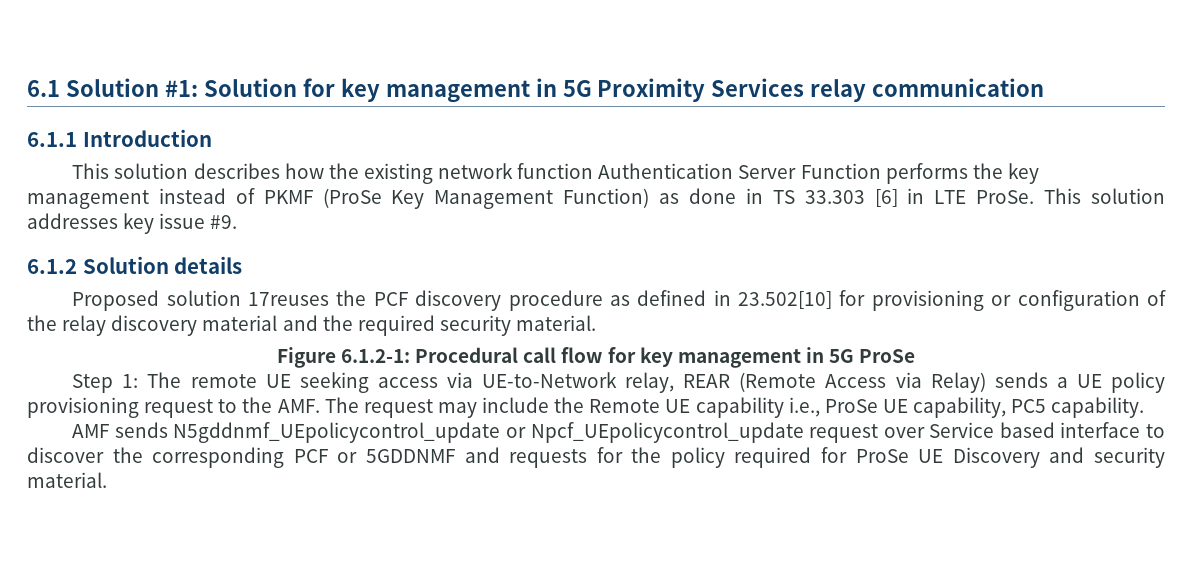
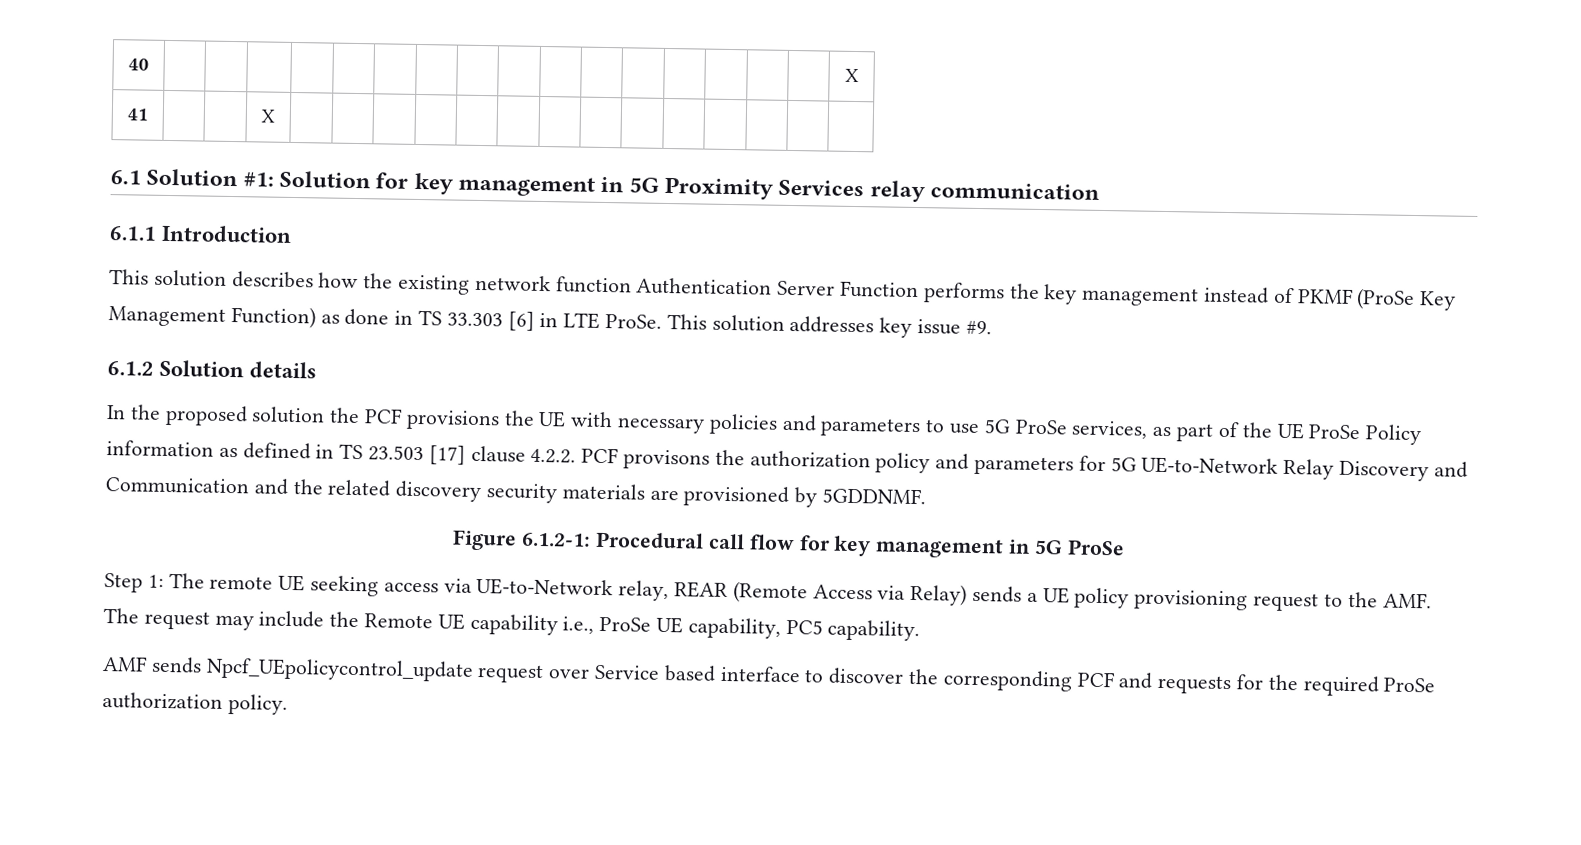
(27, 88) none -> [128,58,149,71] [844,68,859,83] [127,108,148,121] [261,109,275,123] 40 | | | | | | | | | | | | | | | | | X // 41 | | | X | | | | | | | | | | | | | | //
[72,290,1167,311] [27,315,597,336] Proposed solution 17reuses the PCF discovery procedure as defined in 23.502[10] for provisioning or configuration of the relay discovery material and the required security material. -> [106,404,1423,446] [106,440,1468,482] [105,477,927,508] In the proposed solution the PCF provisions the UE with necessary policies and parameters to use 5G ProSe services, as part of the UE ProSe Policy information as defined in TS 23.503 [17] clause 4.2.2. PCF provisons the authorization policy and parameters for 5G UE-to-Network Relay Discovery and Communication and the related discovery security materials are provisioned by 5GDDNMF.
[173,422,526,443] N5gddnmf_UEpolicycontrol_update or -> (202, 665) none
[337,449,455,463] or 5GDDNMF -> (1116, 679) none
[670,447,1165,468] [27,472,107,488] policy required for ProSe UE Discovery and security material. -> [1302,675,1436,697] [102,691,288,715] required ProSe authorization policy.

